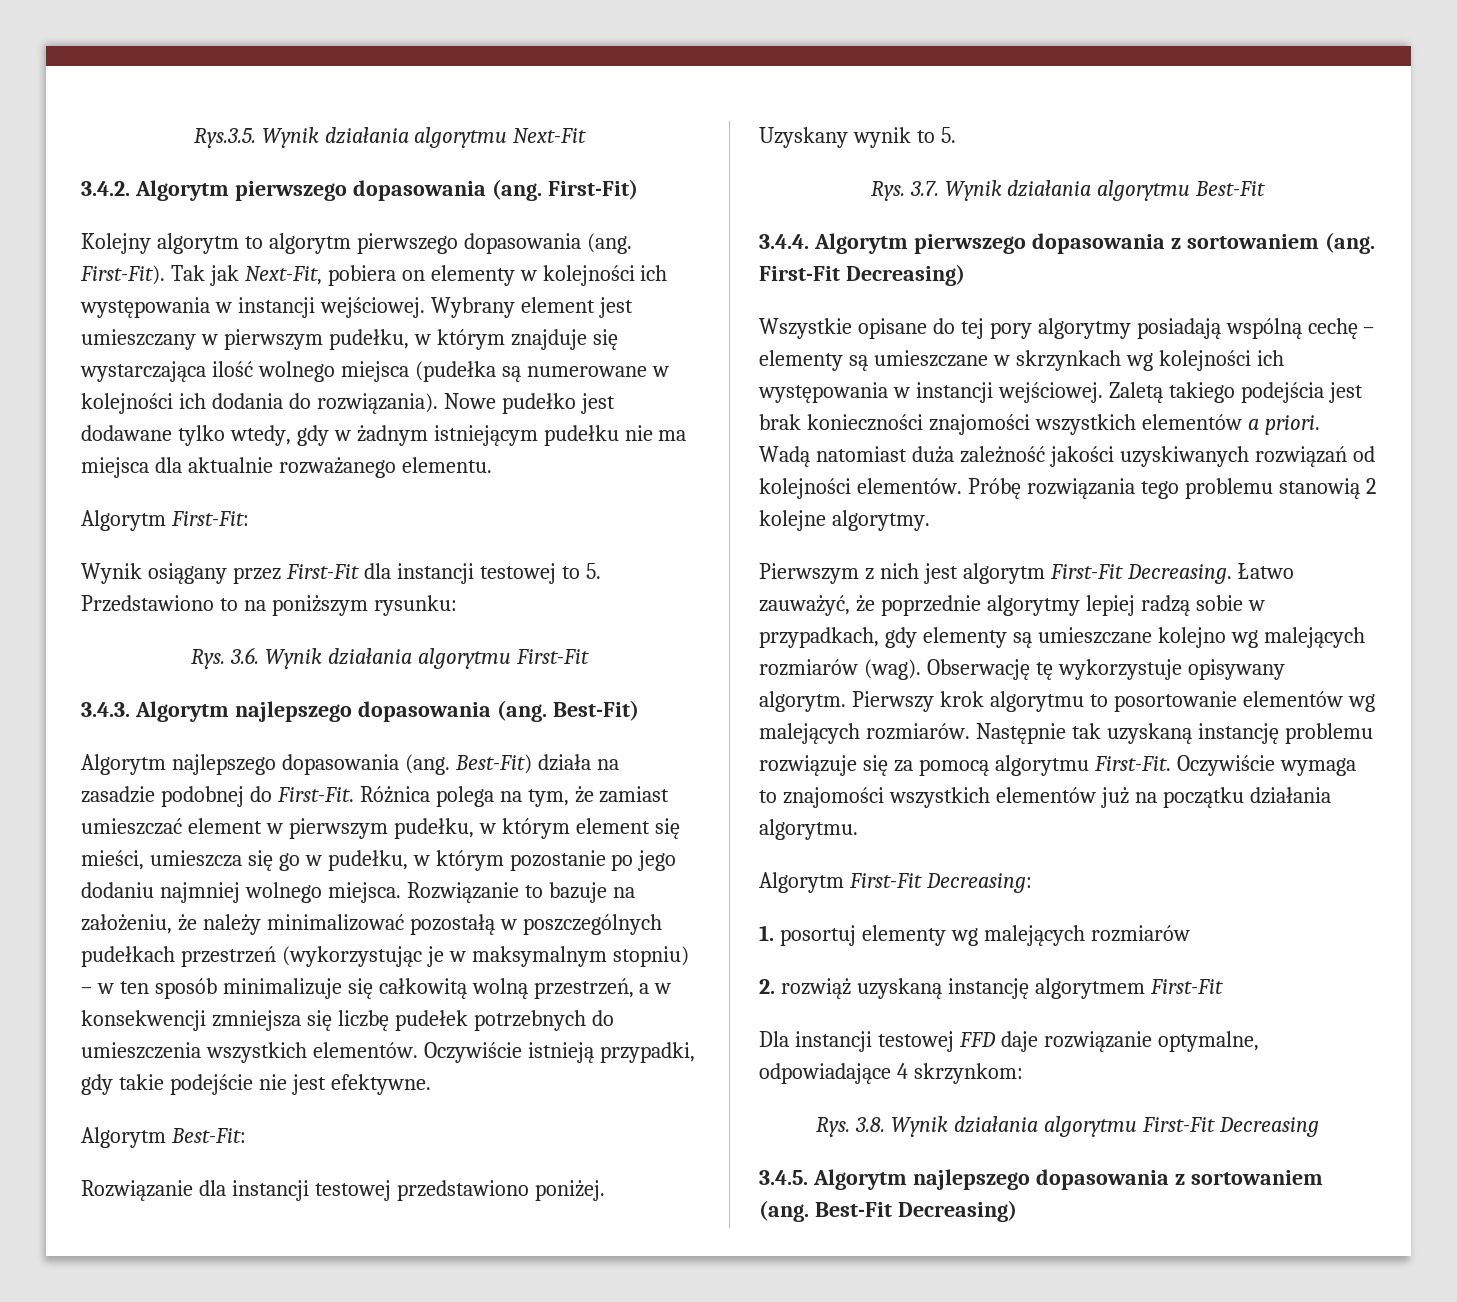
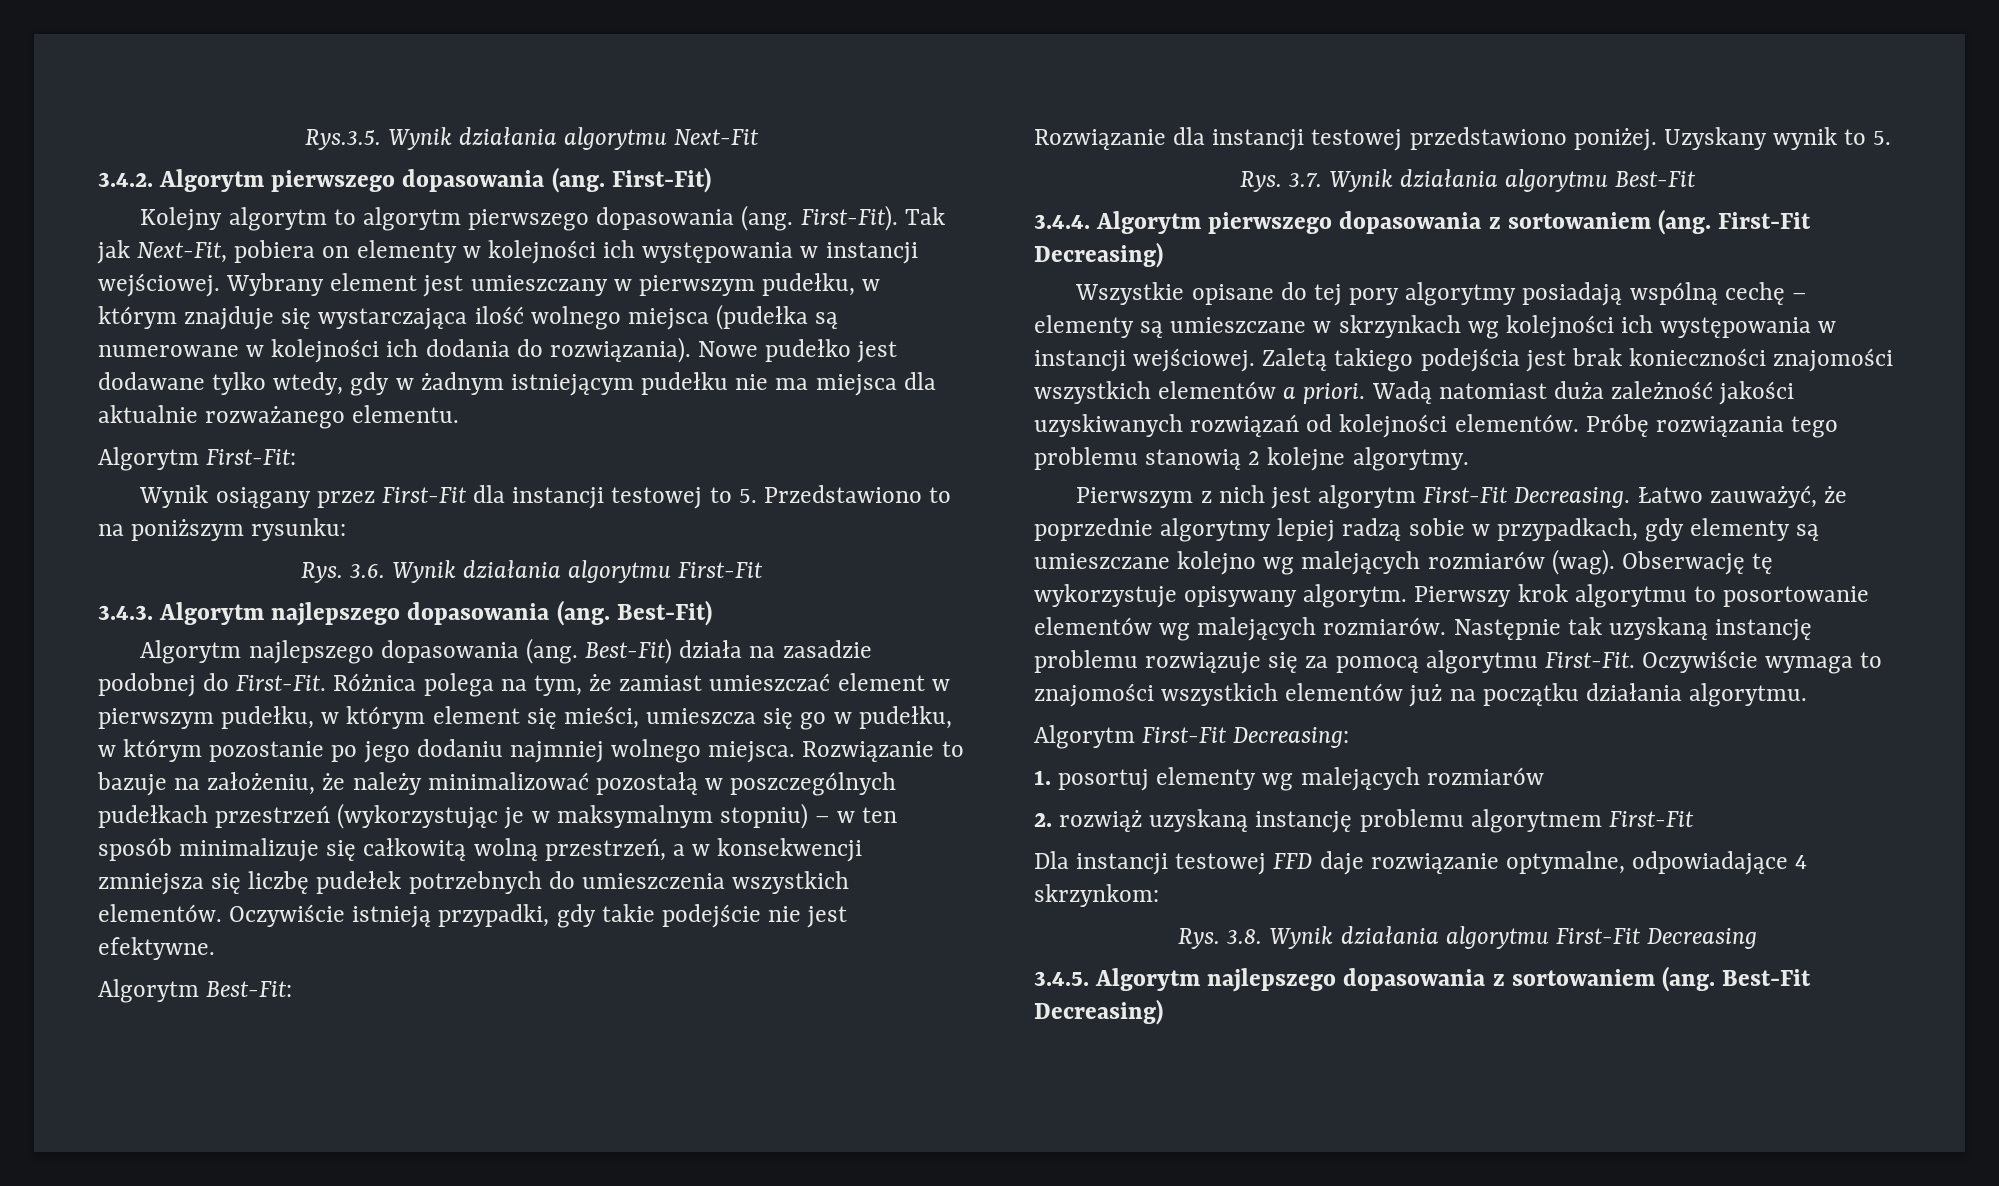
(1029, 988) none -> [1359,809,1464,832] problemu

